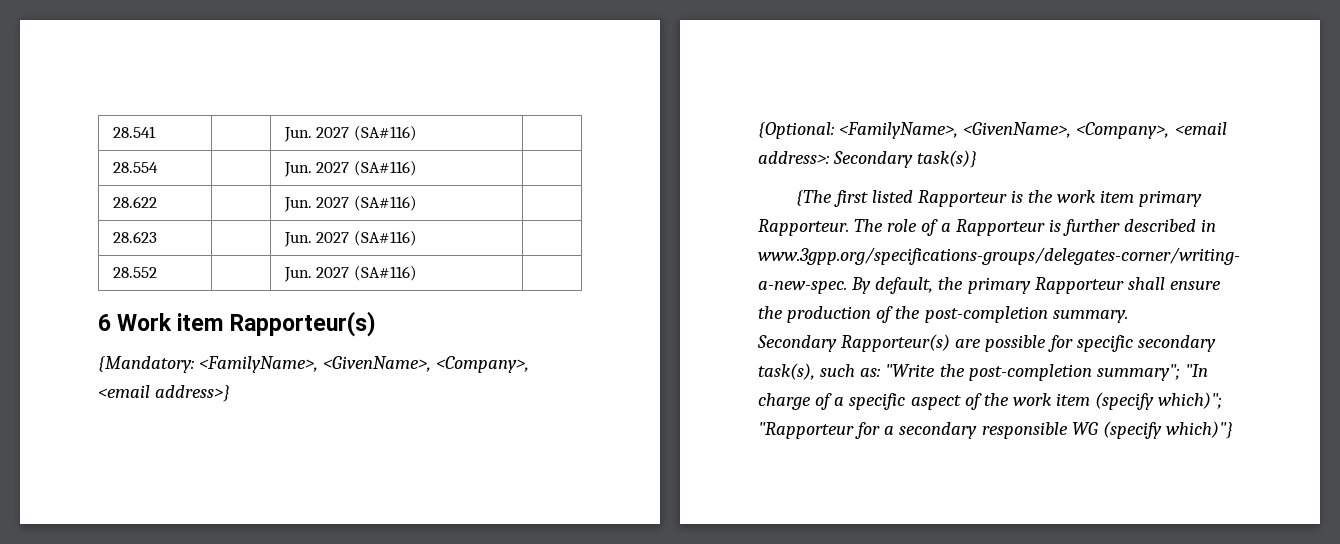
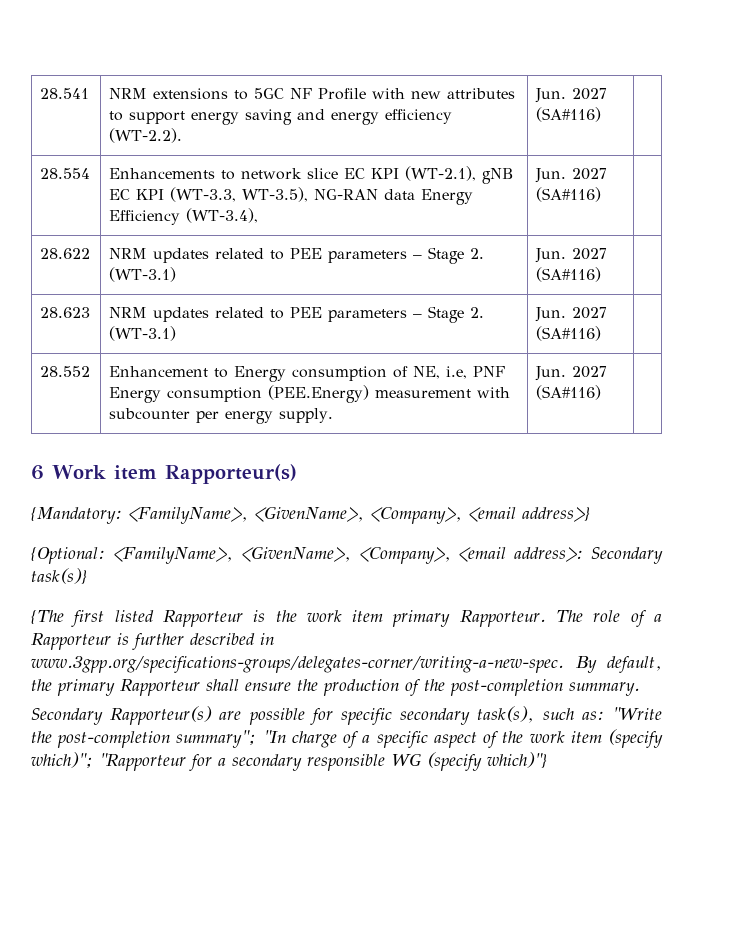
[283,125,417,142] [112,162,158,173] [283,160,417,177] [112,196,157,208] [283,195,417,212] [112,231,157,243] [283,230,417,247] [112,267,157,278] | Jun. 2027 (SA#116) | // 28.554 | | Jun. 2027 (SA#116) | // 28.622 | | Jun. 2027 (SA#116) | // 28.623 | | Jun. 2027 (SA#116) | // 28.552 | -> [109,88,516,100] [109,109,453,125] [109,128,183,143] [535,88,608,103] [536,107,602,122] [40,168,91,179] [109,166,514,184] [109,187,474,205] [109,208,259,225] [535,168,608,183] [536,187,602,202] [40,248,91,259] [109,247,485,264] [109,267,177,282] [535,248,608,263] [536,267,602,282] [40,307,91,318] [109,306,485,323] [109,326,177,341] [535,307,608,322] [536,326,602,341] [40,366,91,377] [109,366,506,382] [109,385,511,403] [109,408,334,424] NRM extensions to 5GC NF Profile with new attributes to support energy saving and energy efficiency (WT-2.2). | Jun. 2027 (SA#116) | // 28.554 | Enhancements to network slice EC KPI (WT-2.1), gNB EC KPI (WT-3.3, WT-3.5), NG-RAN data Energy Efficiency (WT-3.4), | Jun. 2027 (SA#116) | // 28.622 | NRM updates related to PEE parameters – Stage 2. (WT-3.1) | Jun. 2027 (SA#116) | // 28.623 | NRM updates related to PEE parameters – Stage 2. (WT-3.1) | Jun. 2027 (SA#116) | // 28.552 | Enhancement to Energy consumption of NE, i.e, PNF Energy consumption (PEE.Energy) measurement with subcounter per energy supply.

